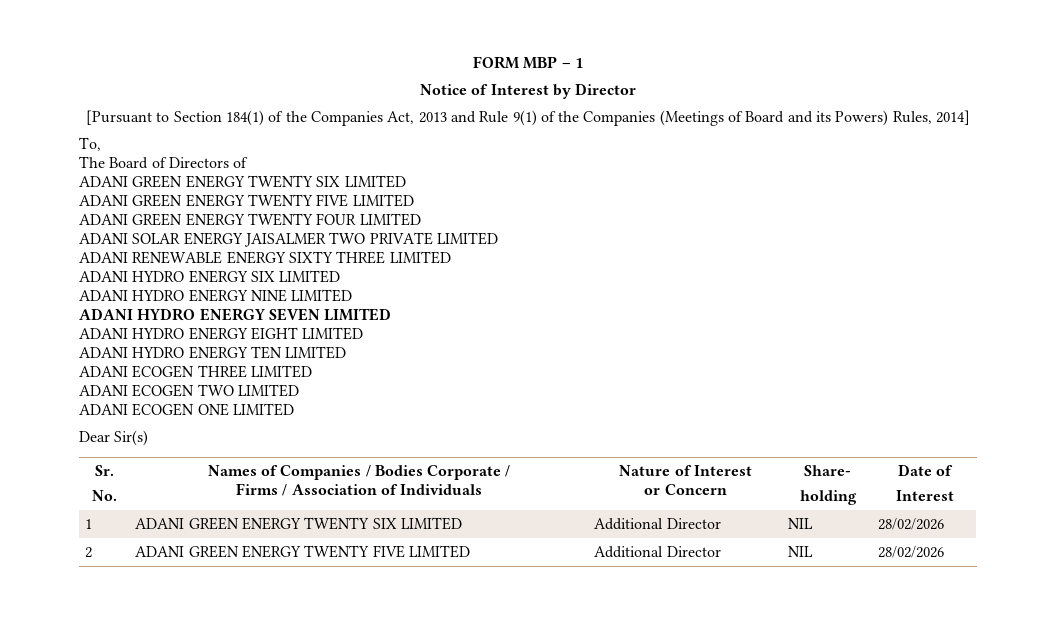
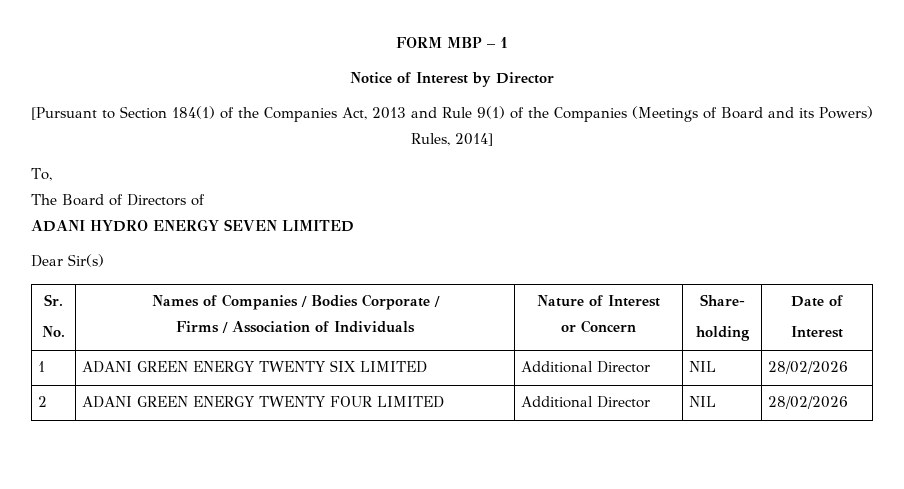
[79,175,406,188] [79,194,414,207] [79,213,421,226] [79,232,498,247] [79,251,451,264] [79,270,341,283] [79,289,353,302] // ADANI GREEN ENERGY TWENTY SIX LIMITED // ADANI GREEN ENERGY TWENTY FIVE LIMITED // ADANI GREEN ENERGY TWENTY FOUR LIMITED // ADANI SOLAR ENERGY JAISALMER TWO PRIVATE LIMITED // ADANI RENEWABLE ENERGY SIXTY THREE LIMITED // ADANI HYDRO ENERGY SIX LIMITED // ADANI HYDRO ENERGY NINE LIMITED -> (205, 200) none
[79,327,364,340] [79,346,347,359] [79,365,312,378] [79,384,299,397] [79,403,294,416] // ADANI HYDRO ENERGY EIGHT LIMITED // ADANI HYDRO ENERGY TEN LIMITED // ADANI ECOGEN THREE LIMITED // ADANI ECOGEN TWO LIMITED // ADANI ECOGEN ONE LIMITED -> (354, 226) none
[372,545,405,558] FIVE -> [329,396,372,407] FOUR

